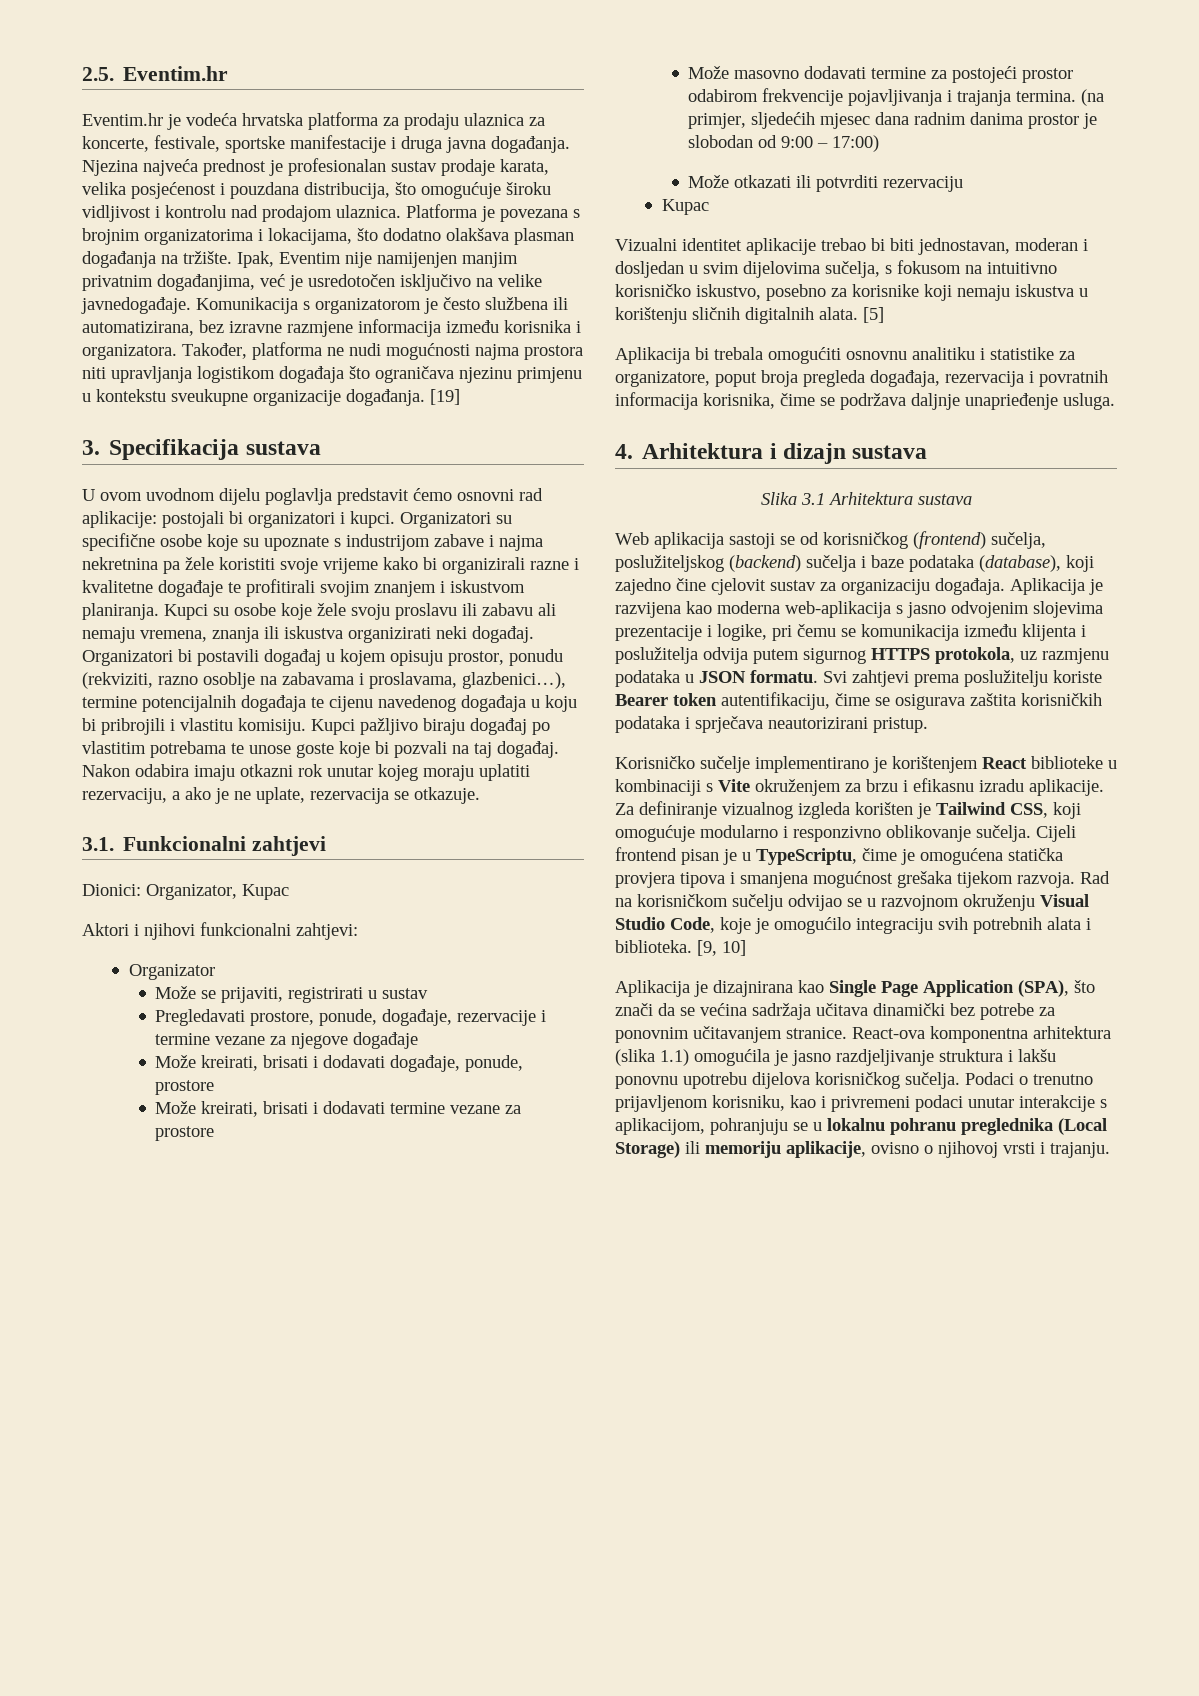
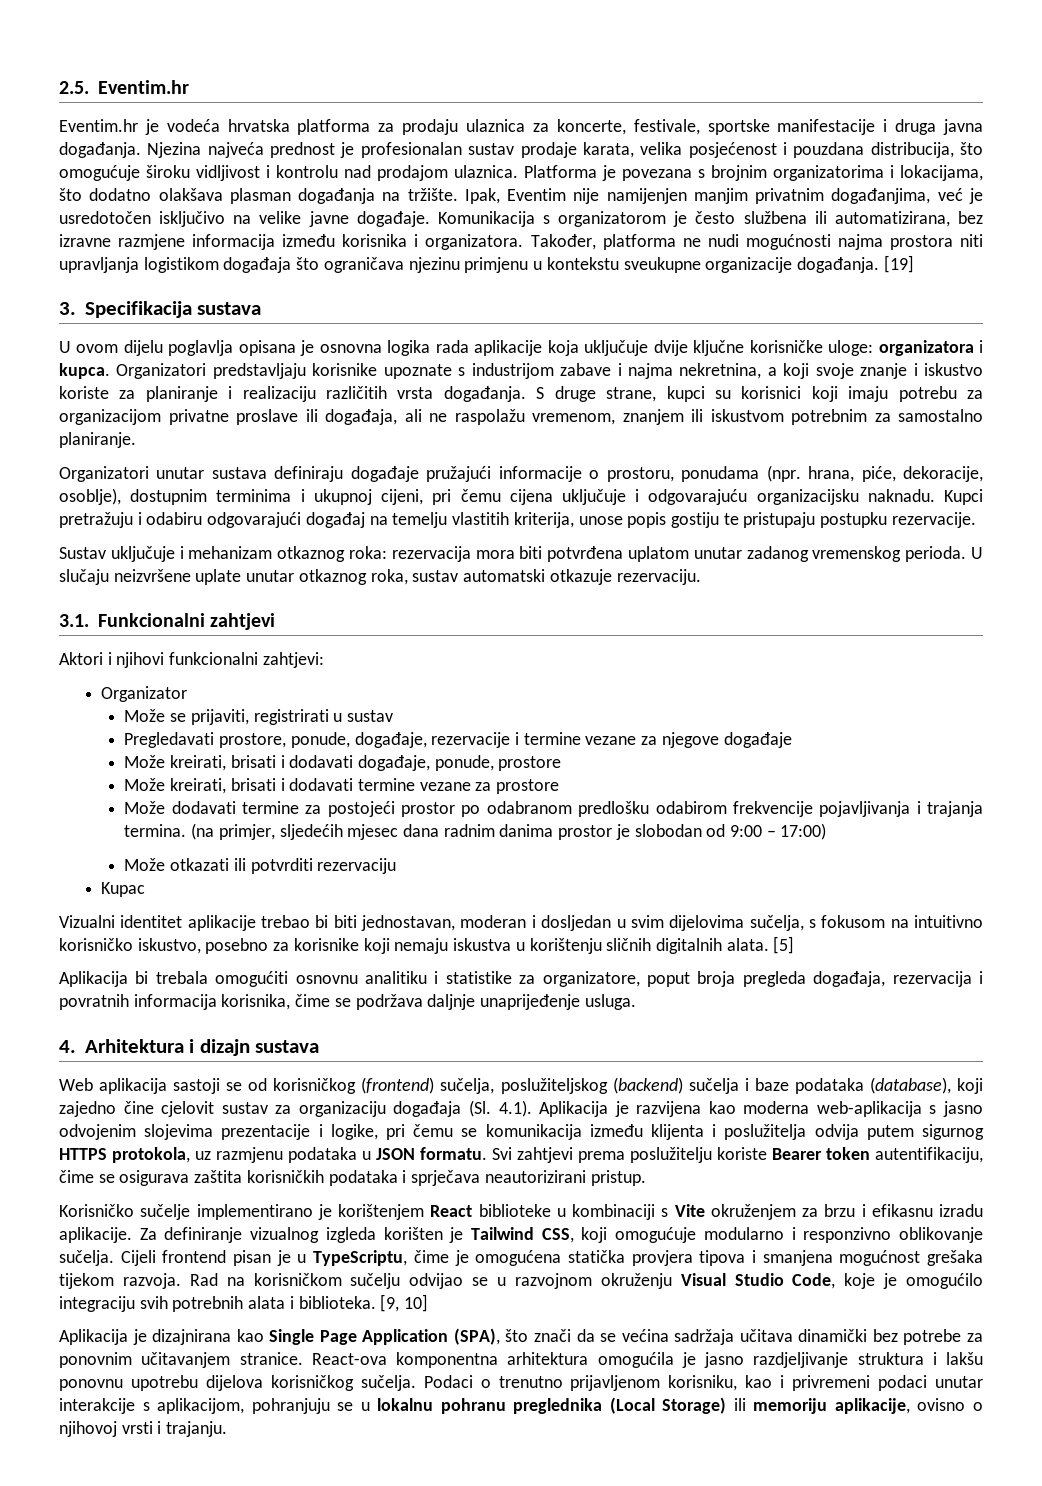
[81,297,191,314] javnedogađaje. -> [308,211,430,227] javne događaje.
[146,488,215,501] uvodnom -> (119, 348) none
[337,488,543,505] [82,511,512,528] [82,533,259,551] predstavit ćemo osnovni rad aplikacije: postojali bi organizatori i kupci. Organizatori su specifične osobe koje su -> [238,340,984,356] [59,363,378,379] opisana je osnovna logika rada aplikacije koja uključuje dvije ključne korisničke uloge: organizatora i kupca. Organizatori predstavljaju korisnike
[82,557,579,574] [82,579,525,597] [82,603,556,620] [82,626,534,643] [82,649,563,666] [82,672,566,689] [82,695,577,712] [82,718,550,735] [82,741,559,758] [82,764,530,781] [82,787,480,804] nekretnina pa žele koristiti svoje vrijeme kako bi organizirali razne i kvalitetne događaje te profitirali svojim znanjem i iskustvom planiranja. Kupci su osobe koje žele svoju proslavu ili zabavu ali nemaju vremena, znanja ili iskustva organizirati neki događaj. Organizatori bi postavili događaj u kojem opisuju prostor, ponudu (rekviziti, razno osoblje na zabavama i proslavama, glazbenici…), termine potencijalnih događaja te cijenu navedenog događaja u koju bi pribrojili i vlastitu komisiju. Kupci pažljivo biraju događaj po vlastitim potrebama te unose goste koje bi pozvali na taj događaj. Nakon odabira imaju otkazni rok unutar kojeg moraju uplatiti rezervaciju, a ako je ne uplate, rezervacija se otkazuje. -> [679,363,983,379] [59,386,983,402] [59,409,983,425] [59,432,136,448] [59,465,983,482] [59,488,983,505] [59,512,976,528] [59,546,983,562] [59,569,701,585] nekretnina, a koji svoje znanje i iskustvo koriste za planiranje i realizaciju različitih vrsta događanja. S druge strane, kupci su korisnici koji imaju potrebu za organizacijom privatne proslave ili događaja, ali ne raspolažu vremenom, znanjem ili iskustvom potrebnim za samostalno planiranje. // Organizatori unutar sustava definiraju događaje pružajući informacije o prostoru, ponudama (npr. hrana, piće, dekoracije, osoblje), dostupnim terminima i ukupnoj cijeni, pri čemu cijena uključuje i odgovarajuću organizacijsku naknadu. Kupci pretražuju i odabiru odgovarajući događaj na temelju vlastitih kriterija, unose popis gostiju te pristupaju postupku rezervacije. // Sustav uključuje i mehanizam otkaznog roka: rezervacija mora biti potvrđena uplatom unutar zadanog vremenskog perioda. U slučaju neizvršene uplate unutar otkaznog roka, sustav automatski otkazuje rezervaciju.
[82,884,289,900] // Dionici: Organizator, Kupac -> (276, 621) none
[734,70,800,79] masovno -> (166, 807) none
(1074, 75) none -> [461,801,650,817] po odabranom predlošku
[965,393,1058,410] unaprieđenje -> [480,994,581,1010] unaprijeđenje
[760,492,972,505] // Slika 3.1 Arhitektura sustava -> (320, 1046) none
[935,578,1005,595] događaja. -> [393,1100,532,1117] događaja (Sl. 4.1).
[615,1049,689,1066] (slika 1.1) -> (589, 1358) none

